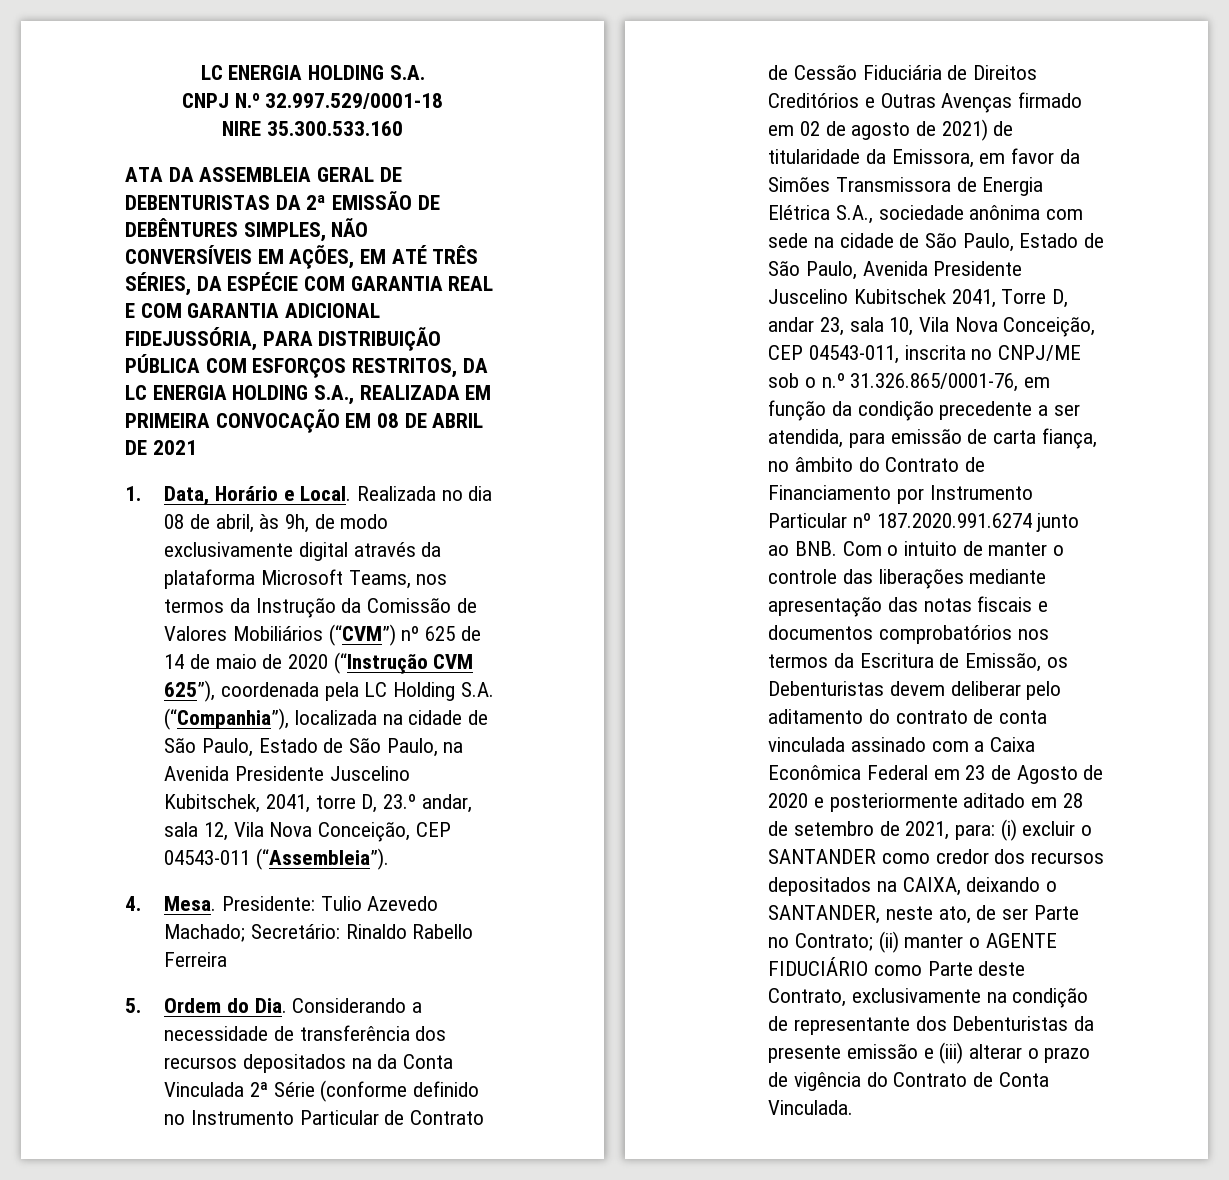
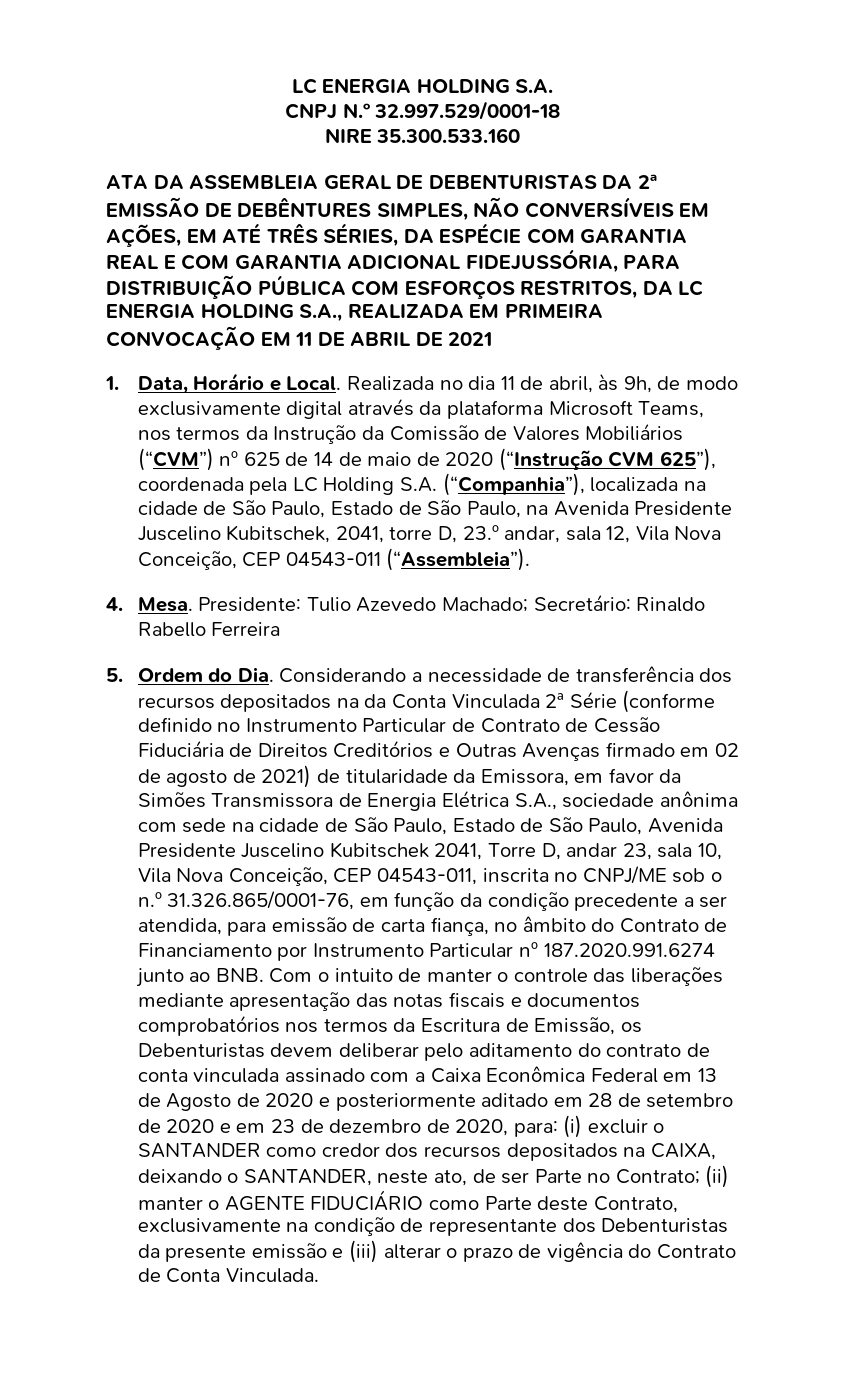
[377,413,400,428] 08 -> [295,332,313,346] 11
[164,514,185,529] 08 -> [500,376,515,390] 11
[965,765,986,780] 23 -> [697,1068,717,1082] 13
[905,821,950,840] 2021, -> [166,1119,509,1136] 2020 e em 23 de dezembro de 2020,

